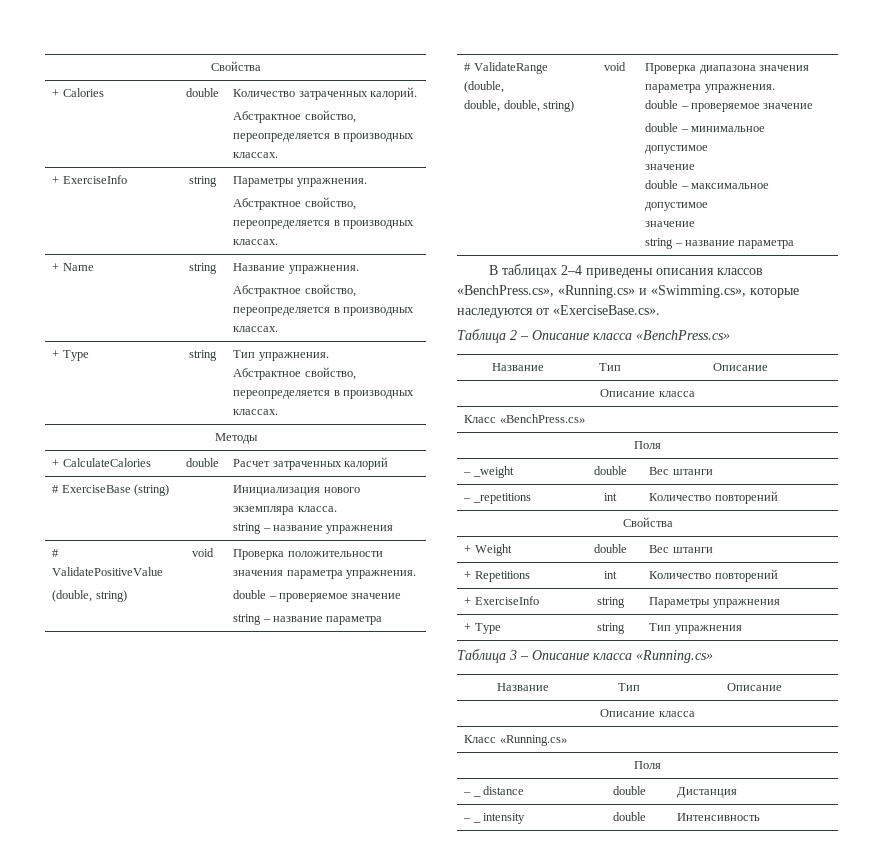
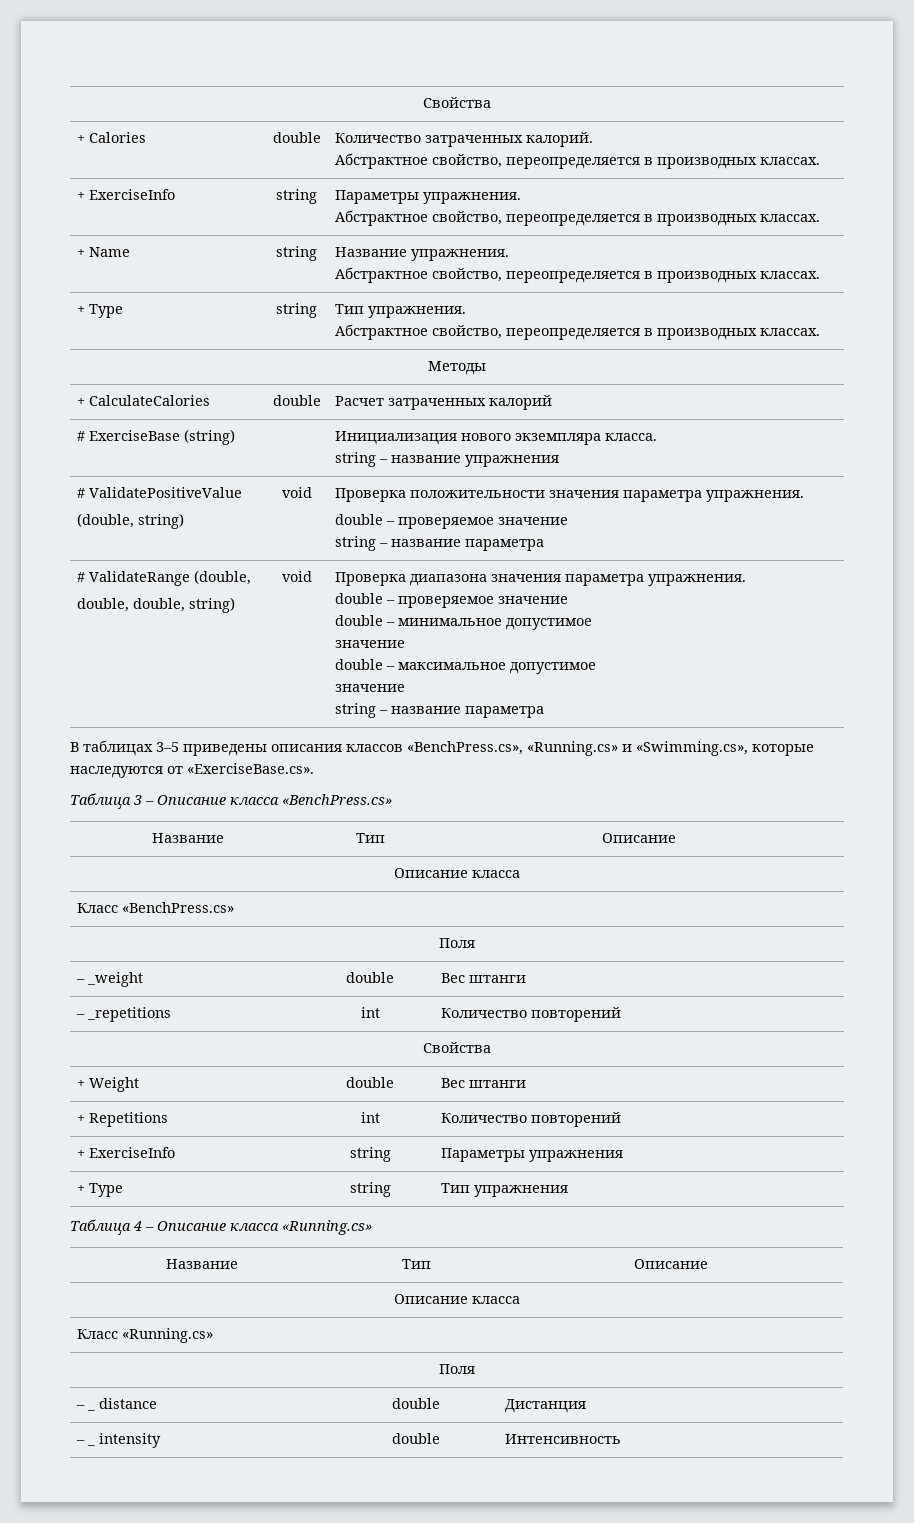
[560,265,582,275] 2–4 -> [156,742,179,752] 3–5
[510,330,517,340] 2 -> [133,795,142,805] 3
[509,650,517,660] 3 -> [133,1221,142,1231] 4

